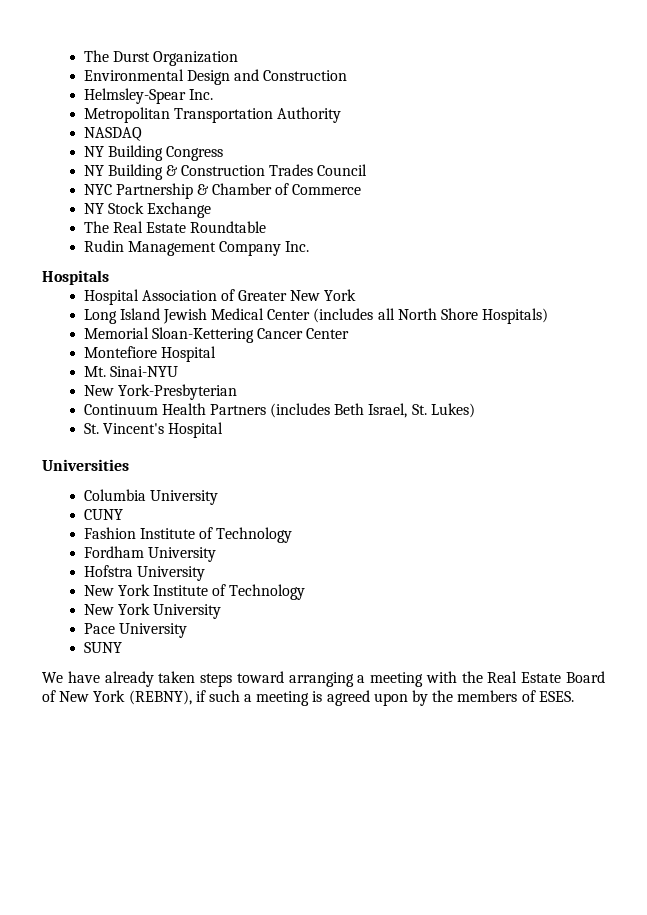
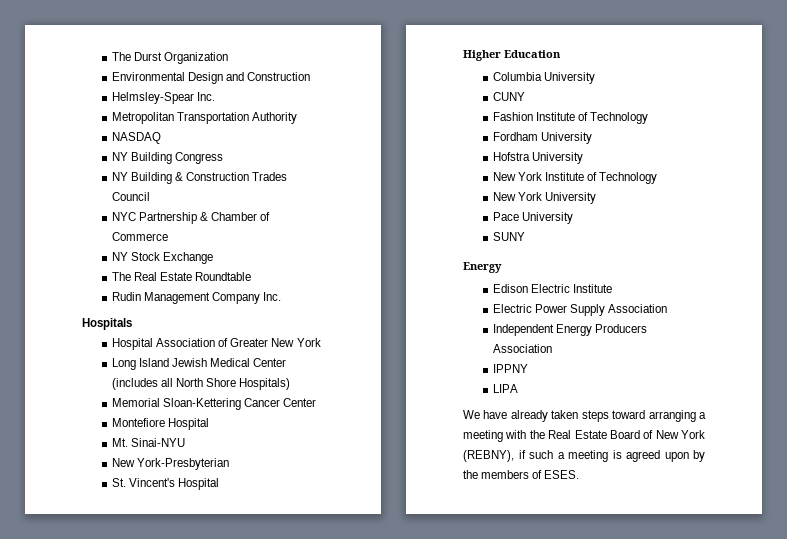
[83,403,475,418] // Continuum Health Partners (includes Beth Israel, St. Lukes) -> (230, 464) none
[42,459,129,471] Universities -> [463,50,561,61] Higher Education
(122, 647) none -> [463,262,502,273] [492,284,613,293] [492,304,668,316] [492,324,648,336] [492,344,552,353] [492,364,528,373] [492,384,518,393] // Energy // Edison Electric Institute // Electric Power Supply Association // Independent Energy Producers Association // IPPNY // LIPA

